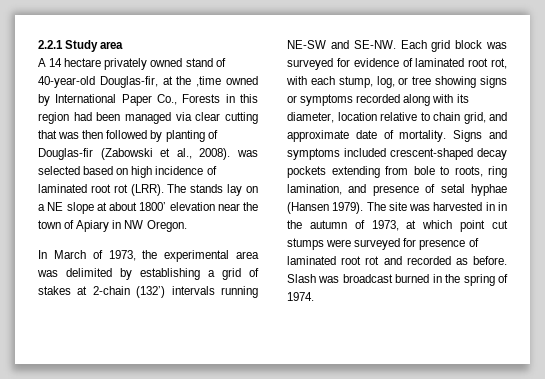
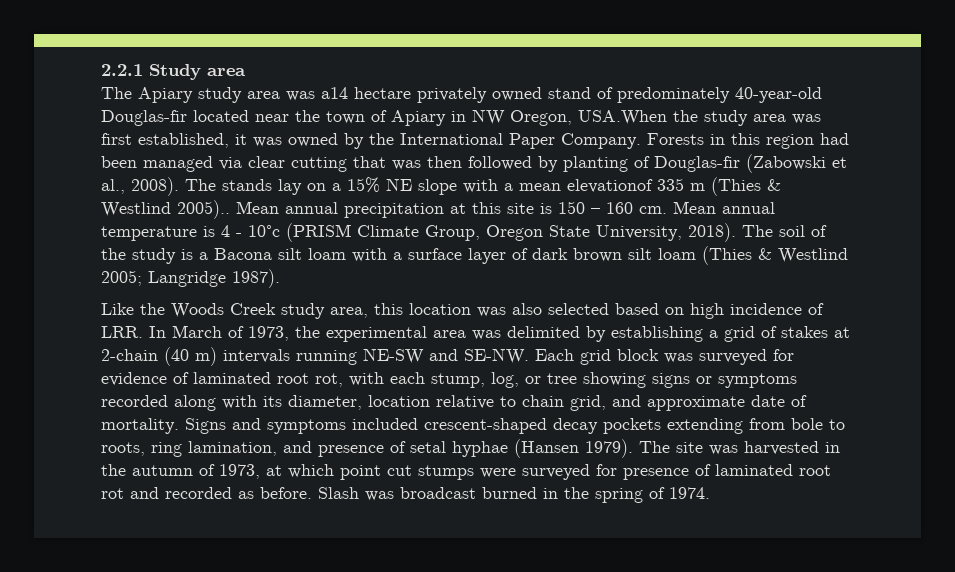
[38,58,63,67] A 14 -> [101,87,348,103] The Apiary study area was a14
[38,76,222,88] 40-year-old Douglas-fir, at the ,time -> [617,87,822,103] [101,109,821,126] [101,133,282,148] predominately 40-year-old Douglas-fir located near the town of Apiary in NW Oregon, USA.When the study area was first established, it was
(50, 100) none -> [369,133,394,145] the
[157,94,177,105] Co., -> [561,133,641,149] Company.
[236,150,258,157] was -> [185,177,781,196] [101,200,775,219] [101,223,827,242] [101,246,848,265] [101,269,280,288] [101,303,542,319] The stands lay on a 15% NE slope with a mean elevationof 335 m (Thies & Westlind 2005).. Mean annual precipitation at this site is 150 – 160 cm. Mean annual temperature is 4 - 10°c (PRISM Climate Group, Oregon State University, 2018). The soil of the study is a Bacona silt loam with a surface layer of dark brown silt loam (Thies & Westlind 2005; Langridge 1987). // Like the Woods Creek study area, this location was also
[38,184,258,196] [38,202,258,214] [38,220,187,232] laminated root rot (LRR). The stands lay on a NE slope at about 1800’ elevation near the town of Apiary in NW Oregon. // -> [101,326,143,338] LRR.
[136,286,166,298] (132’) -> [164,347,217,366] (40 m)
[497,202,507,211] in -> (840, 447) none

